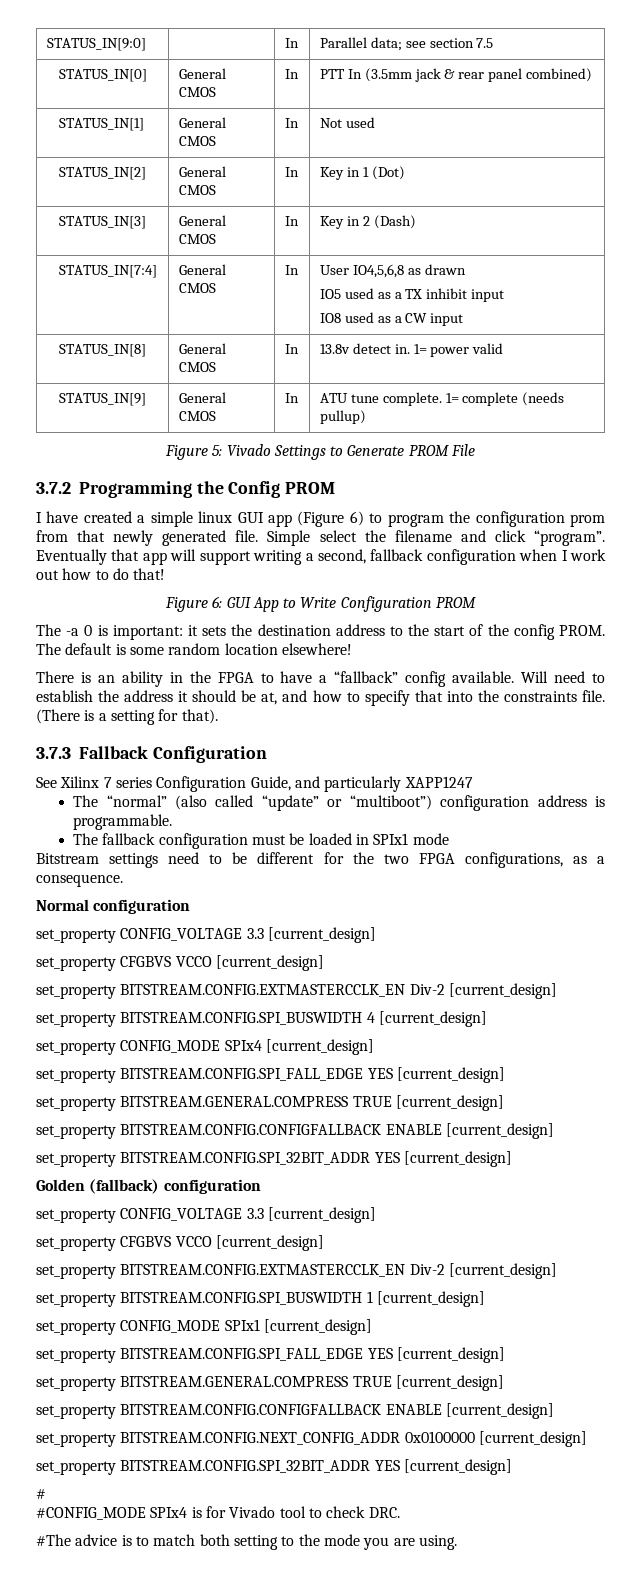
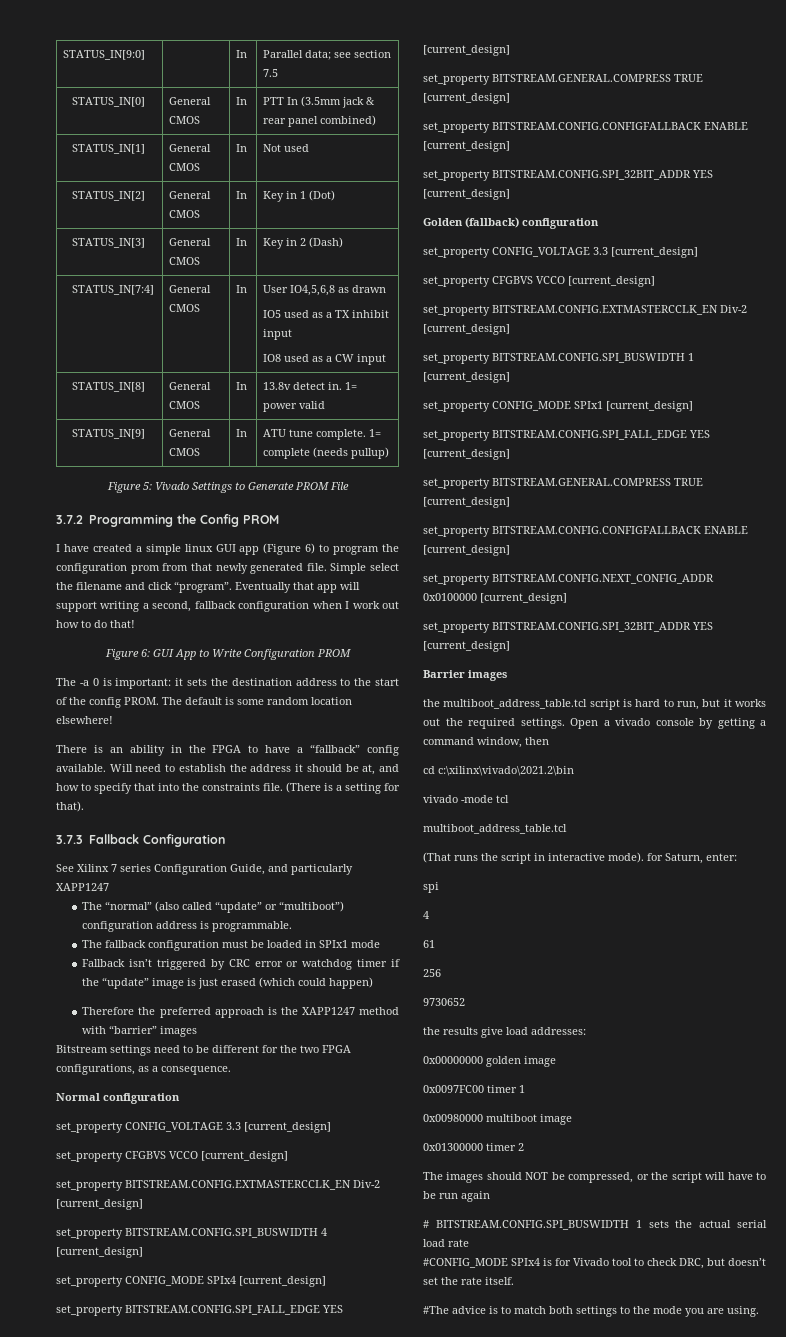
(449, 839) none -> [82,959,400,970] [82,977,374,989] [82,1007,399,1018] [82,1025,198,1037] // Fallback isn’t triggered by CRC error or watchdog timer if the “update” image is just erased (which could happen) // Therefore the preferred approach is the XAPP1247 method with “barrier” images
[36,1489,46,1499] # -> [423,670,507,681] [423,699,766,710] [423,718,766,729] [423,737,549,748] [423,766,574,776] [423,795,509,803] [423,824,567,834] [423,852,737,864] [423,882,439,893] [423,911,429,919] [423,940,435,948] [423,969,441,977] [423,998,465,1006] [423,1027,586,1038] [423,1056,556,1067] [423,1085,525,1093] [423,1114,572,1125] [423,1143,524,1151] [423,1172,766,1183] [423,1191,490,1202] [423,1220,767,1230] [423,1239,469,1247] Barrier images // the multiboot_address_table.tcl script is hard to run, but it works out the required settings. Open a vivado console by getting a command window, then // cd c:\xilinx\vivado\2021.2\bin // vivado -mode tcl // multiboot_address_table.tcl // (That runs the script in interactive mode). for Saturn, enter: // spi // 4 // 61 // 256 // 9730652 // the results give load addresses: // 0x00000000 golden image // 0x0097FC00 timer 1 // 0x00980000 multiboot image // 0x01300000 timer 2 // The images should NOT be compressed, or the script will have to be run again // # BITSTREAM.CONFIG.SPI_BUSWIDTH 1 sets the actual serial load rate
[368,1507,400,1518] DRC. -> [679,1258,766,1269] [423,1277,514,1285] DRC, but doesn’t set the rate itself.
[233,1535,278,1550] setting -> [576,1306,617,1317] settings

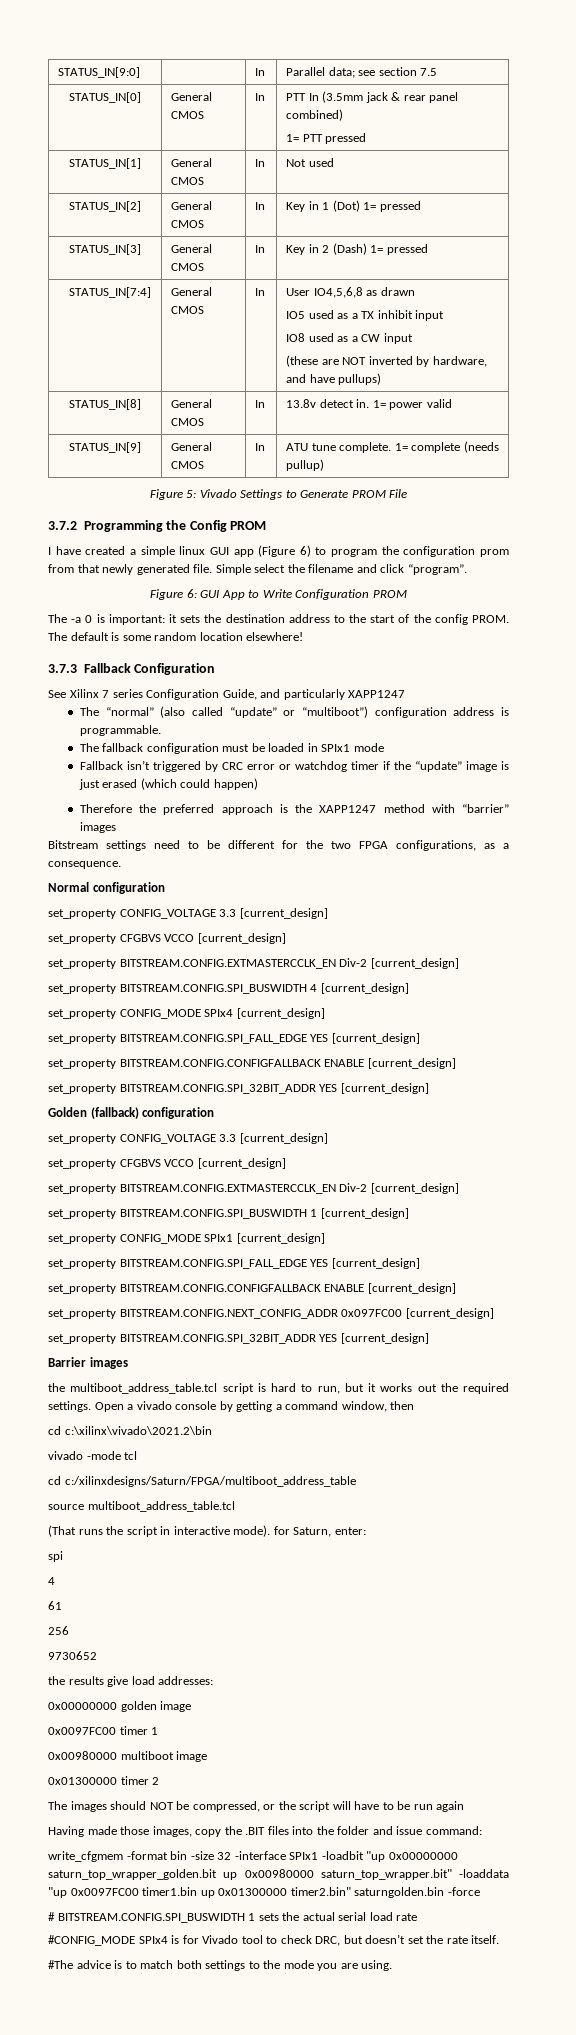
(377, 120) none -> [286,133,367,144] // 1= PTT pressed
(336, 195) none -> [363,201,421,212] 1= pressed
(344, 242) none -> [370,244,428,255] 1= pressed
(387, 359) none -> [286,355,487,367] [286,373,382,385] // (these are NOT inverted by hardware, and have pullups)
[235,582,360,593] [56,601,400,612] [56,620,135,628] Eventually that app will support writing a second, fallback configuration when I work out how to do that! -> (467, 569) none
[56,744,399,756] [56,764,400,775] [56,782,400,794] [56,801,84,812] // There is an ability in the FPGA to have a “fallback” config available. Will need to establish the address it should be at, and how to specify that into the constraints file. (There is a setting for that). -> (304, 636) none
[423,74,703,85] [423,93,510,104] // set_property BITSTREAM.GENERAL.COMPRESS TRUE [current_design] -> (420, 1038) none
[423,478,703,489] [423,497,510,508] // set_property BITSTREAM.GENERAL.COMPRESS TRUE [current_design] -> (420, 1263) none
[423,593,477,601] 0x0100000 -> [341,1309,403,1317] 0x097FC00
(509, 799) none -> [48,1476,356,1487] [48,1504,84,1510] cd c:/xilinxdesigns/Saturn/FPGA/multiboot_address_table // source
(490, 1196) none -> [48,1826,482,1837] [48,1851,458,1862] [48,1869,509,1880] [48,1887,480,1898] // Having made those images, copy the .BIT files into the folder and issue command: // write_cfgmem -format bin -size 32 -interface SPIx1 -loadbit "up 0x00000000 saturn_top_wrapper_golden.bit up 0x00980000 saturn_top_wrapper.bit" -loaddata "up 0x0097FC00 timer1.bin up 0x01300000 timer2.bin" saturngolden.bin -force

